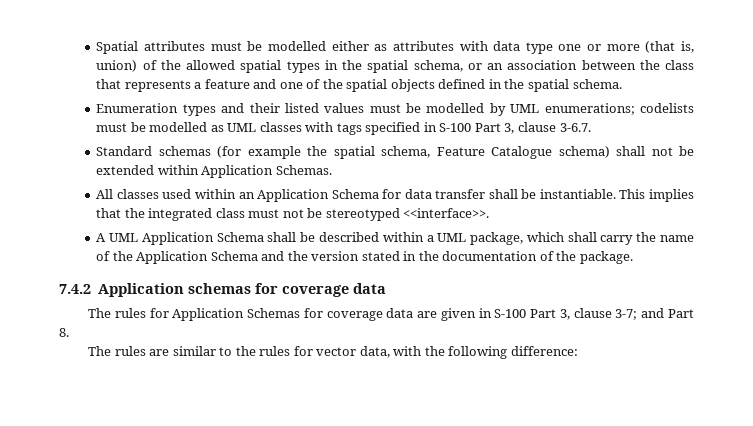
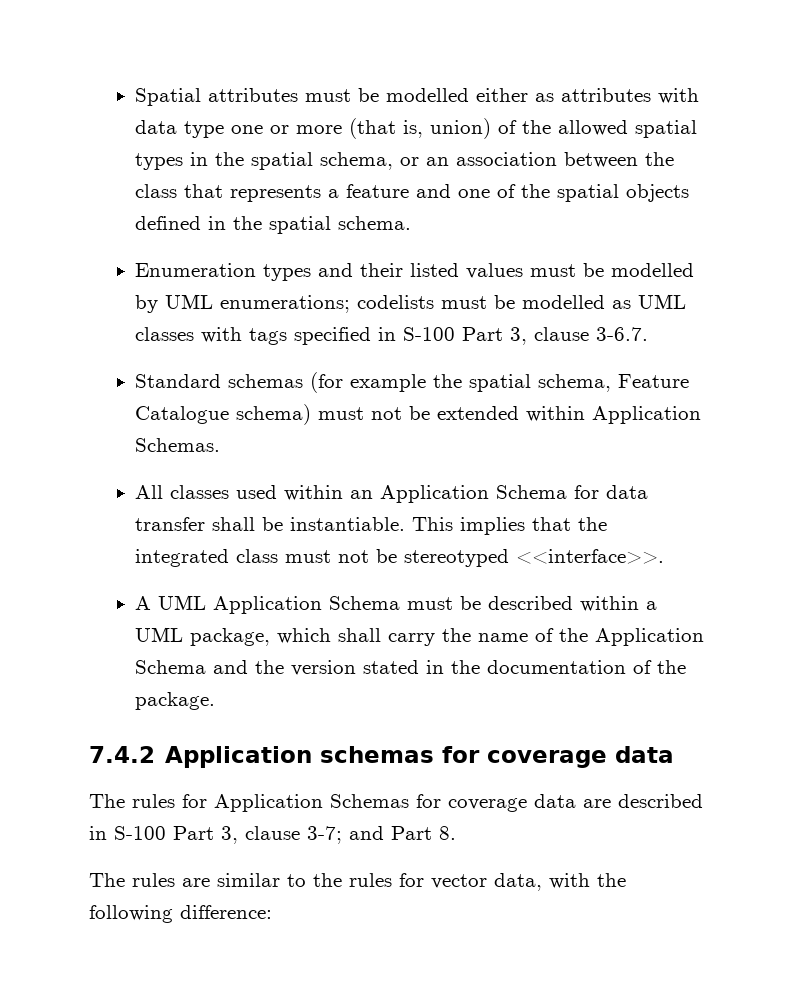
[616,146,646,156] shall -> [318,407,365,420] must
[267,232,297,242] shall -> [407,597,454,610] must
[440,308,476,321] given -> [618,794,703,808] described

